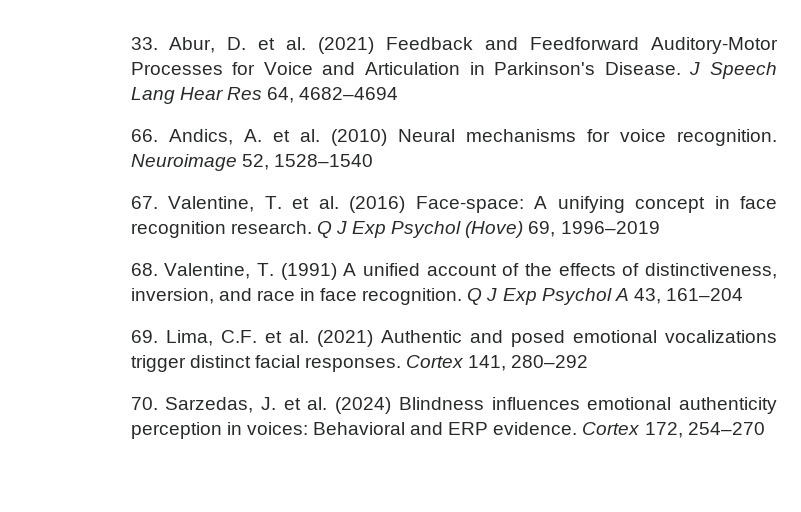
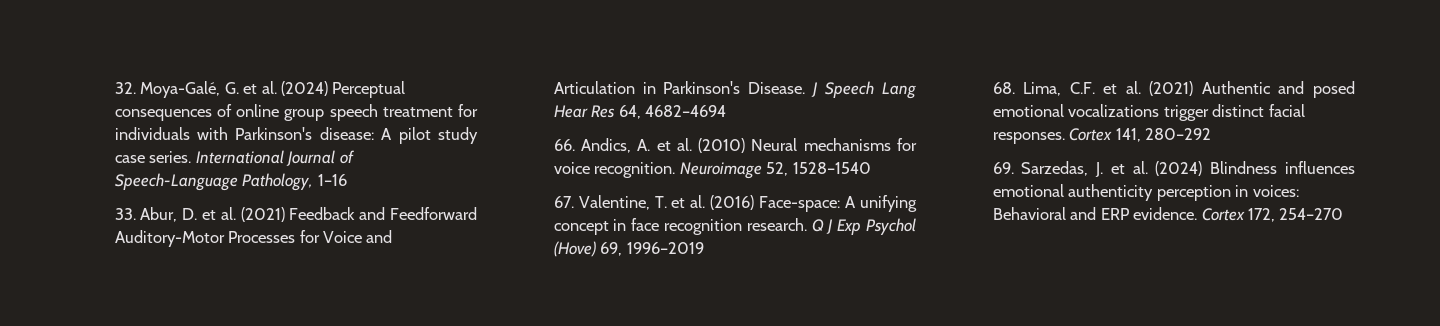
(130, 43) none -> [114,81,406,98] [114,104,478,121] [114,127,478,144] [114,150,354,166] [114,173,347,191] 32. Moya-Galé, G. et al. (2024) Perceptual consequences of online group speech treatment for individuals with Parkinson's disease: A pilot study case series. International Journal of Speech-Language Pathology, 1–16 //
[164,263,778,280] [130,288,744,305] [130,330,158,343] Valentine, T. (1991) A unified account of the effects of distinctiveness, inversion, and race in face recognition. Q J Exp Psychol A 43, 161–204 // 69. -> (1015, 88) none
[130,397,158,410] 70. -> [992,162,1014,174] 69.

